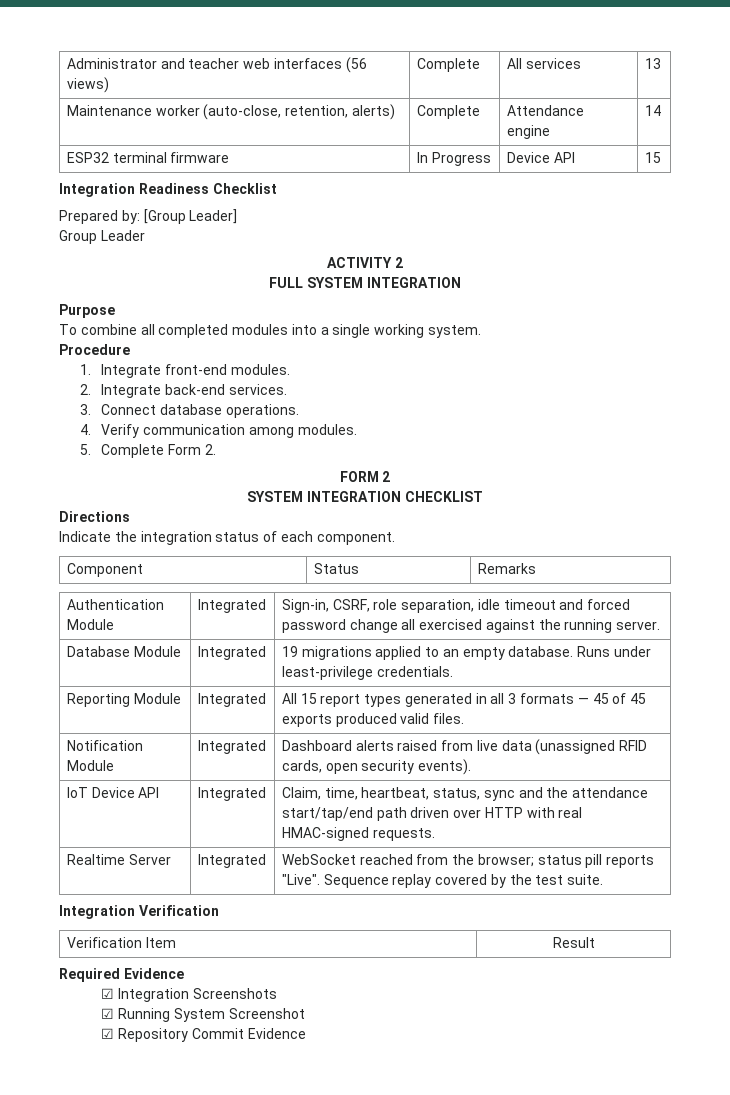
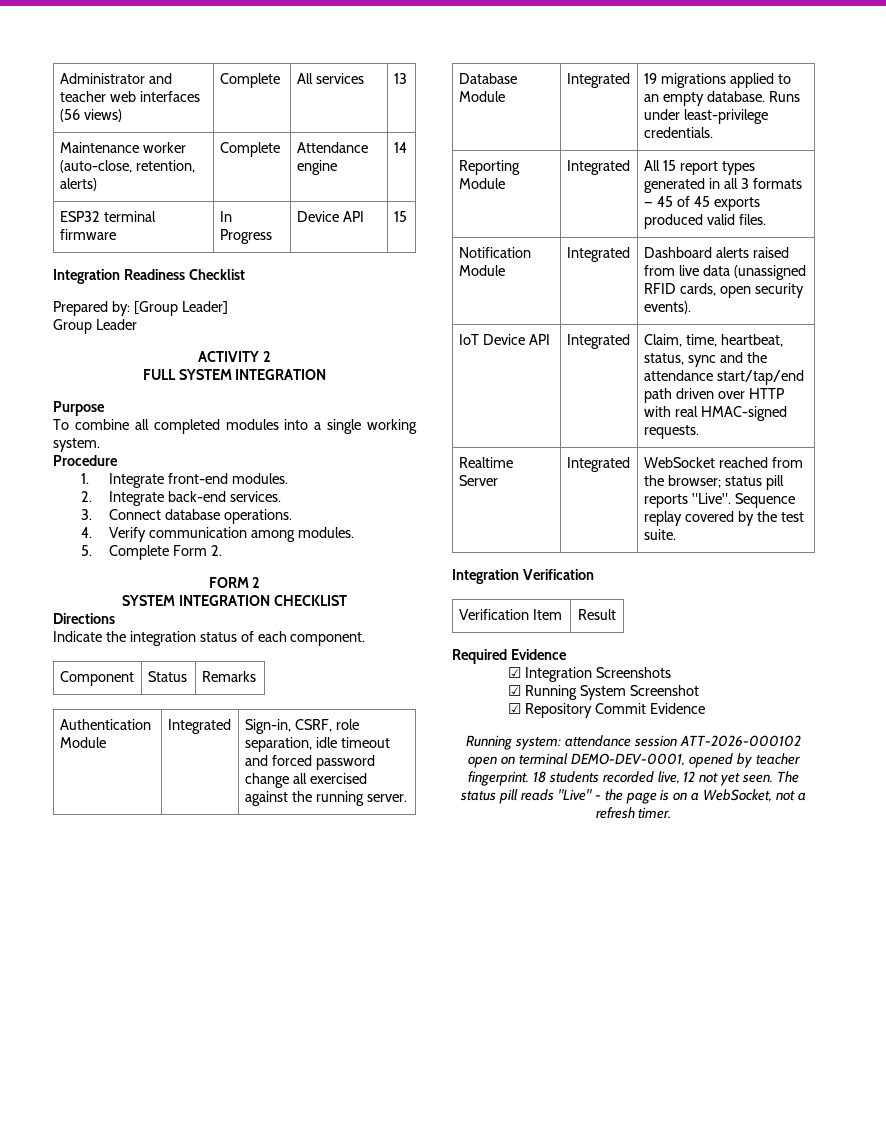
(306, 1033) none -> [466,735,801,750] [468,753,800,768] [467,771,800,786] [460,789,806,804] [595,807,672,819] // Running system: attendance session ATT-2026-000102 open on terminal DEMO-DEV-0001, opened by teacher fingerprint. 18 students recorded live, 12 not yet seen. The status pill reads "Live" - the page is on a WebSocket, not a refresh timer.

